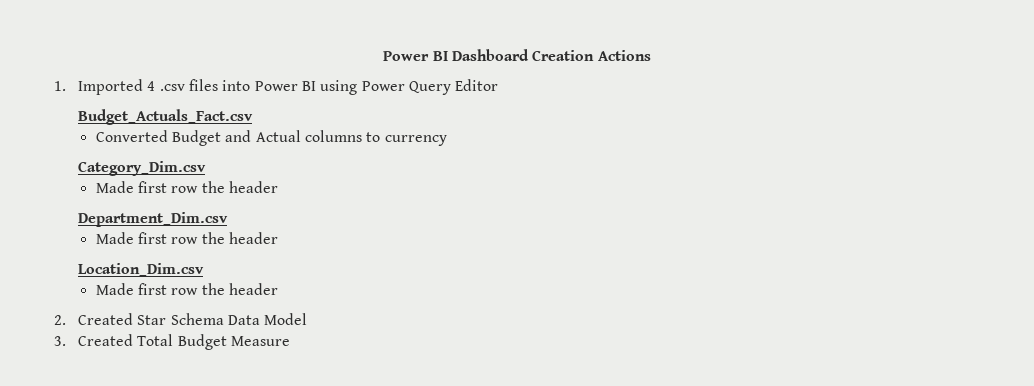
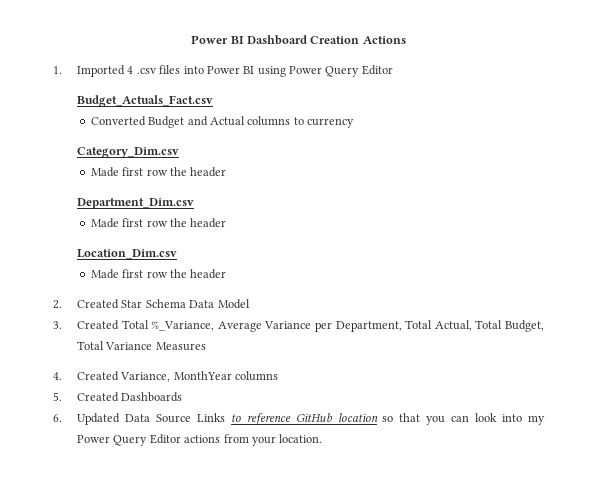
[177,334,291,350] Budget Measure -> [151,320,544,332] [77,341,206,351] [53,371,279,382] [53,392,183,402] [53,413,545,425] [77,434,323,446] %_Variance, Average Variance per Department, Total Actual, Total Budget, Total Variance Measures // 4. Created Variance, MonthYear columns // 5. Created Dashboards // 6. Updated Data Source Links to reference GitHub location so that you can look into my Power Query Editor actions from your location.

